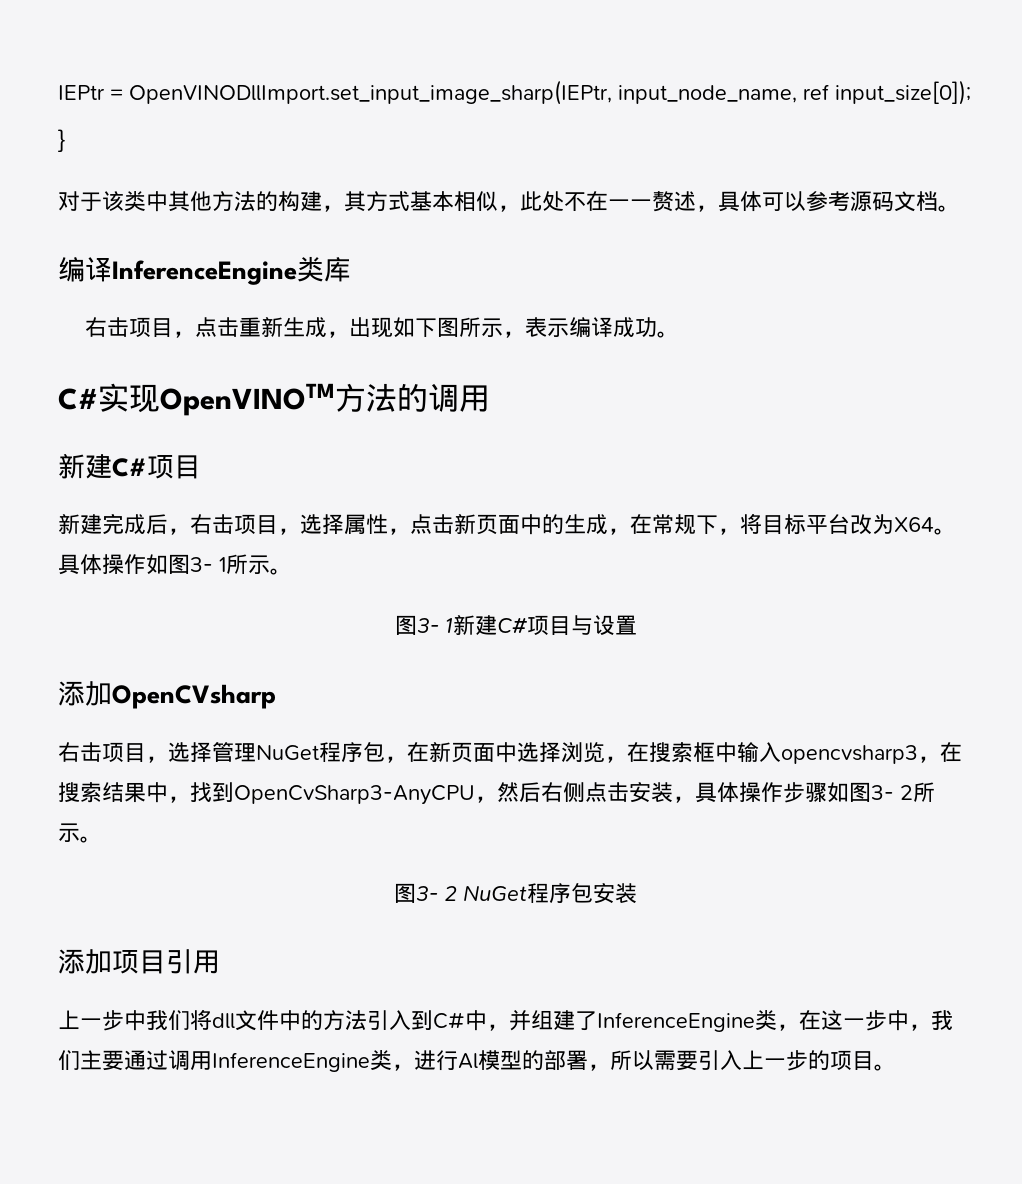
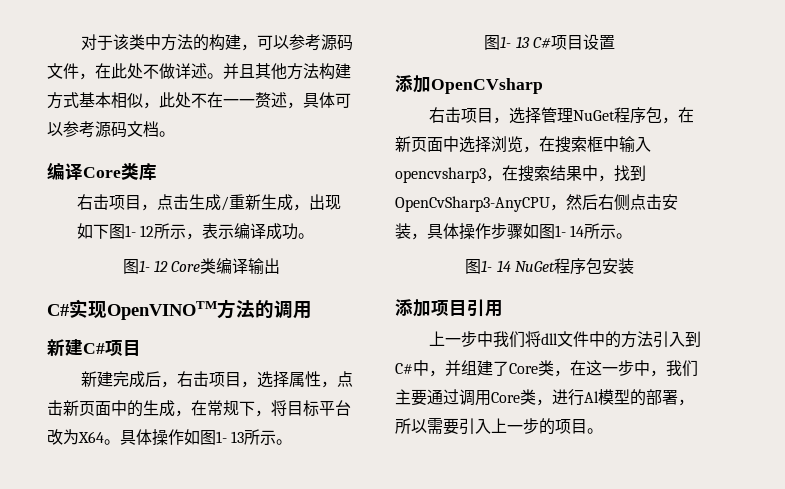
[58,80,971,105] [58,129,66,152] IEPtr = OpenVINODllImport.set_input_image_sharp(IEPtr, input_node_name, ref input_size[0]); // } // -> (81, 42) none
[168,191,212,212] 其他 -> (162, 42) none
[344,191,366,212] 其 -> [257,34,354,51] [47,63,351,80] 可以参考源码文件，在此处不做详述。并且其他方法构建
[112,260,297,285] InferenceEngine -> [83,167,121,178] Core
(239, 327) none -> [188,194,229,211] 生成/
(459, 327) none -> [124,225,155,237] 1- 12
(679, 334) none -> [122,258,281,274] // 图1- 12 Core类编译输出
[190,554,292,575] [394,615,593,635] 3- 1所示。 // 图3- 1新建C#项目与 -> [216,429,293,445] [484,35,583,50] 1- 13所示。 // 图1- 13 C#项目
[871,782,935,802] [58,823,102,843] [394,883,457,903] 3- 2所示。 // 图3- 2 -> [555,223,633,239] [465,259,511,274] 1- 14所示。 // 图1- 14
[597,1012,755,1032] InferenceEngine -> [509,363,538,374] Core
[212,1052,370,1072] InferenceEngine -> [491,392,520,403] Core

